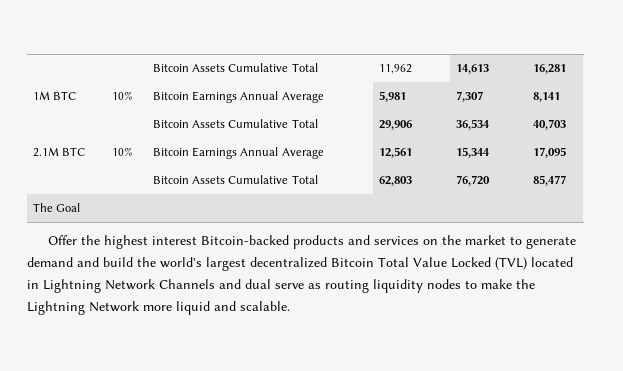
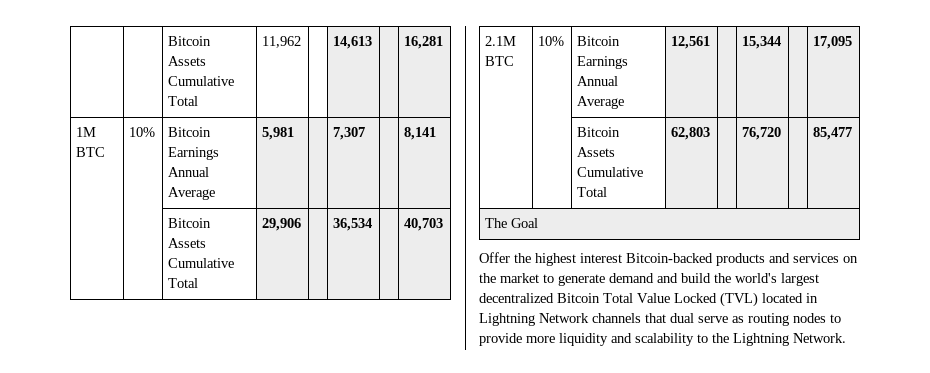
[159,279,241,289] Channels and -> [592,313,666,323] channels that
[373,279,423,293] liquidity -> (789, 319) none
[481,279,535,289] [27,301,290,315] make the Lightning Network more liquid and scalable. -> [479,333,846,346] provide more liquidity and scalability to the Lightning Network.

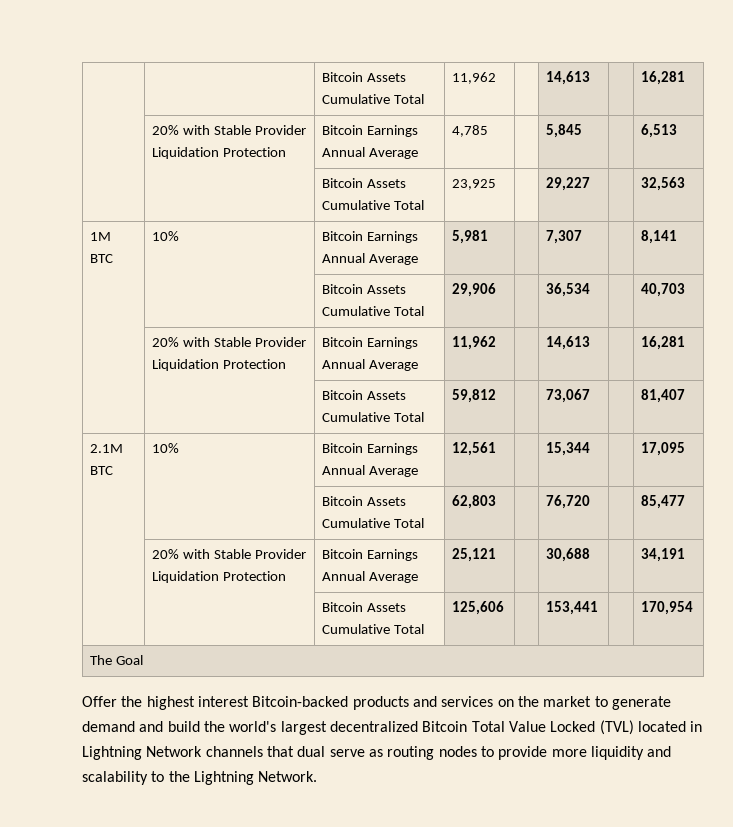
(443, 42) none -> [152,125,307,135] [152,147,287,159] [322,125,419,137] [322,147,419,159] [452,125,489,137] [546,124,583,138] [641,124,678,138] [322,178,407,188] [322,200,425,210] [452,179,497,190] [546,177,591,191] [641,177,686,191] // | 20% with Stable Provider Liquidation Protection | Bitcoin Earnings Annual Average | 4,785 | | 5,845 | | 6,513 // | | Bitcoin Assets Cumulative Total | 23,925 | | 29,227 | | 32,563
(443, 224) none -> [152,337,307,347] [152,359,287,371] [322,337,419,349] [322,359,419,371] [452,336,497,350] [546,336,591,350] [641,336,686,350] [322,390,407,400] [322,412,425,422] [452,389,497,403] [546,389,591,403] [641,389,686,403] // | 20% with Stable Provider Liquidation Protection | Bitcoin Earnings Annual Average | 11,962 | | 14,613 | | 16,281 // | | Bitcoin Assets Cumulative Total | 59,812 | | 73,067 | | 81,407
(852, 133) none -> [152,549,307,559] [152,571,287,583] [322,549,419,561] [322,571,419,583] [452,548,497,562] [546,548,591,562] [641,548,686,562] [322,602,407,612] [322,624,425,634] [452,601,505,615] [546,601,599,615] [641,601,694,615] // | 20% with Stable Provider Liquidation Protection | Bitcoin Earnings Annual Average | 25,121 | | 30,688 | | 34,191 // | | Bitcoin Assets Cumulative Total | 125,606 | | 153,441 | | 170,954

